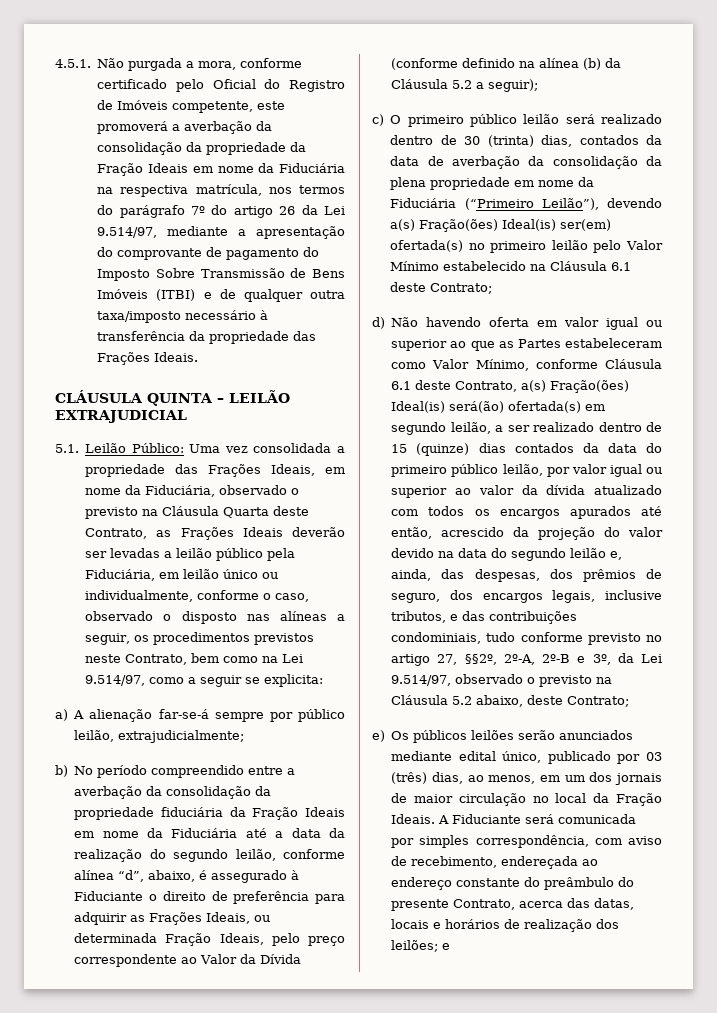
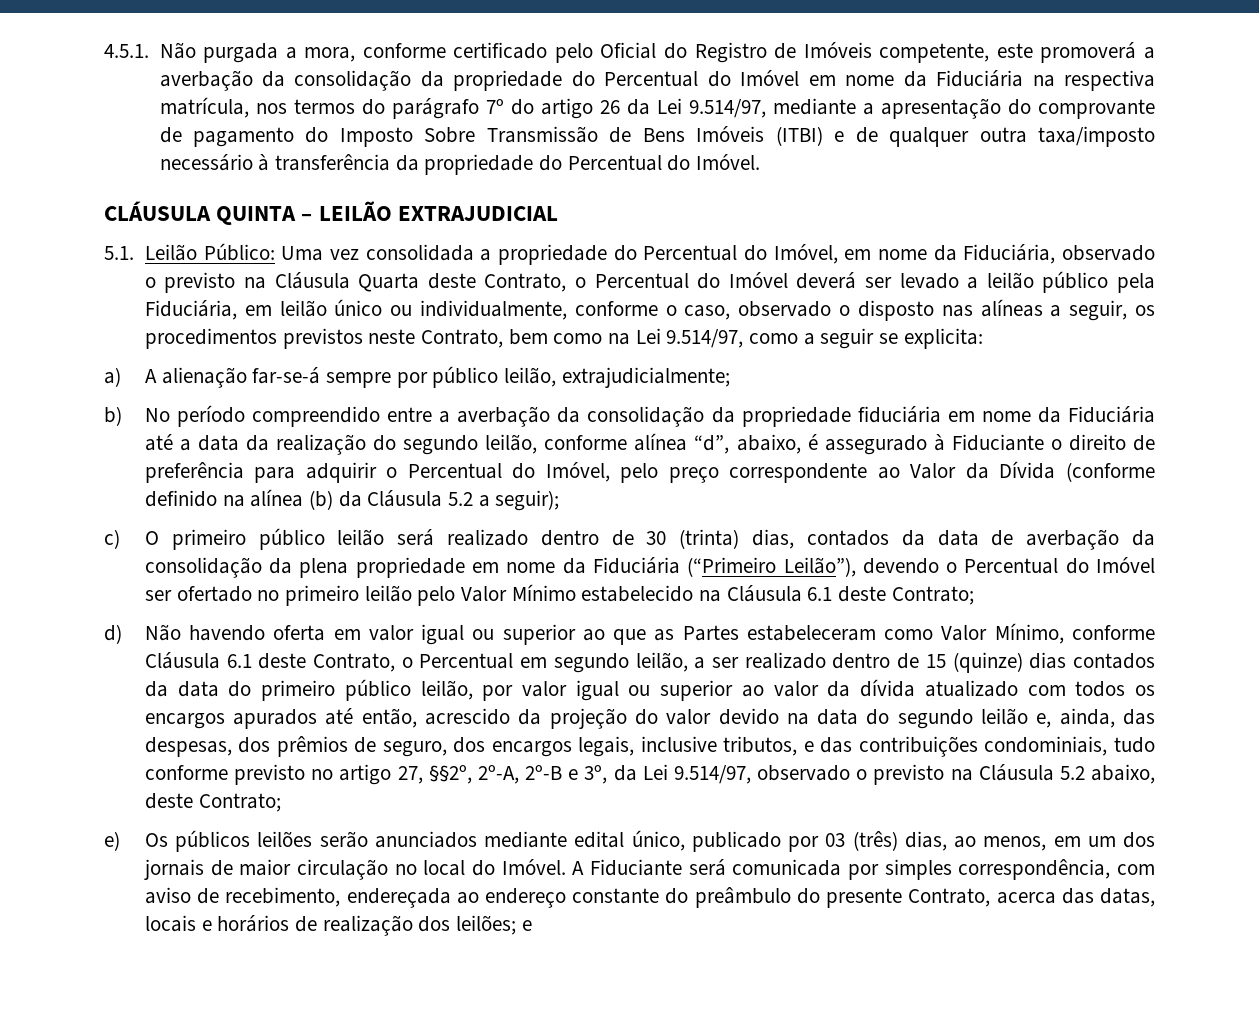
[290,142,307,152] [97,163,188,176] da Fração Ideais -> [571,70,800,87] do Percentual do Imóvel
[293,331,317,341] [97,352,199,365] das Frações Ideais. -> [538,154,760,171] do Percentual do Imóvel.
[175,464,316,477] das Frações Ideais, -> [613,244,838,264] do Percentual do Imóvel,
[156,527,345,540] [85,548,161,558] as Frações Ideais deverão ser levadas -> [575,272,959,289] o Percentual do Imóvel deverá ser levado
[229,807,345,820] da Fração Ideais -> (941, 414) none
[130,912,271,925] [74,933,264,946] as Frações Ideais, ou determinada Fração Ideais, -> [386,462,610,482] o Percentual do Imóvel,
[390,219,612,232] [390,240,464,252] a(s) Fração(ões) Ideal(is) ser(em) ofertada(s) -> [946,557,1156,574] [144,586,252,602] o Percentual do Imóvel ser ofertado
[521,380,630,393] [391,401,582,413] a(s) Fração(ões) Ideal(is) será(ão) ofertada(s) -> [401,653,514,669] o Percentual
[593,793,662,806] [391,814,436,824] da Fração Ideais. -> [471,859,566,876] do Imóvel.

